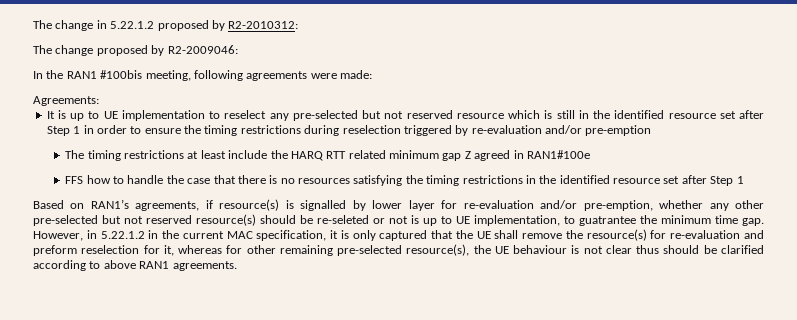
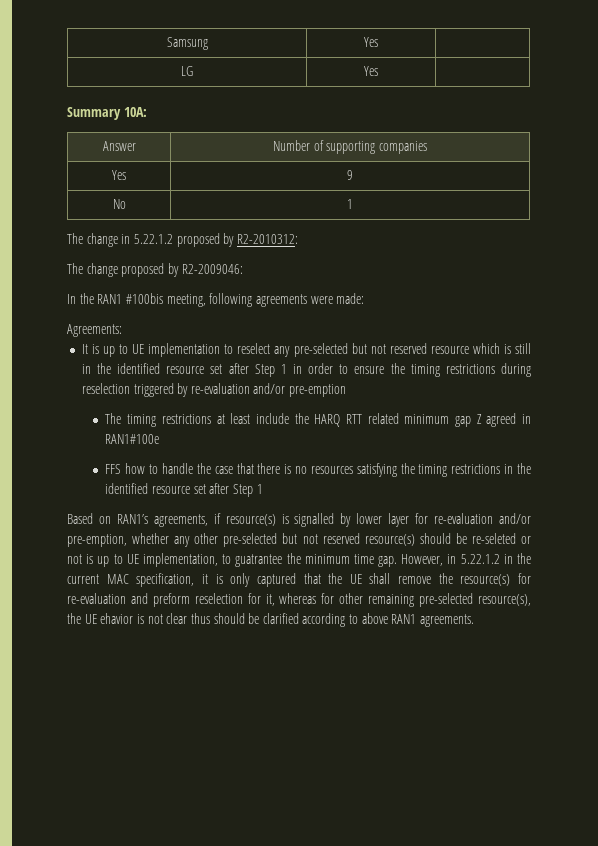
(33, 24) none -> [166,37,208,50] [364,37,378,47] [181,66,193,76] [364,66,378,76] [67,107,147,120] [102,141,136,151] [273,140,427,154] [112,170,126,180] [347,170,353,180] [112,199,126,209] [347,199,353,209] Samsung | Yes | // LG | Yes | // Summary 10A: // Answer | Number of supporting companies // Yes | 9 // No | 1 //
[513,245,568,254] behaviour -> [100,613,134,624] ehavior

